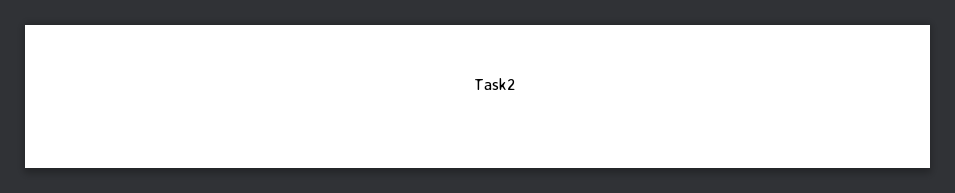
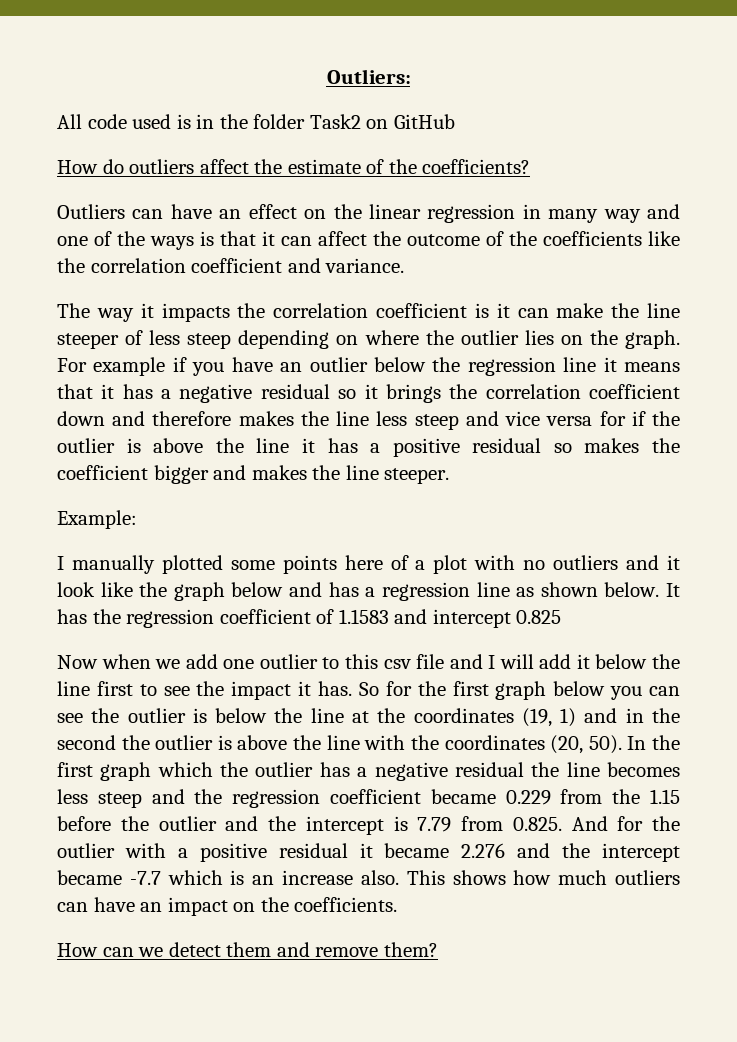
[474,78,516,90] Task2 -> [326,69,411,84] [57,114,455,129] [57,159,531,174] [57,204,680,223] [57,231,680,250] [57,258,405,273] [57,303,680,322] [57,330,680,349] [57,357,680,376] [57,384,681,403] [57,411,681,430] [57,438,680,457] [57,465,450,484] [57,510,137,529] [57,555,680,574] [57,582,681,601] [57,609,562,628] [57,654,680,669] [57,681,681,700] [57,708,681,727] [57,735,681,754] [57,762,681,781] [57,789,680,808] [57,816,680,835] [57,843,680,862] [57,870,680,885] [57,897,398,916] [57,942,438,957] Outliers: // All code used is in the folder Task2 on GitHub // How do outliers affect the estimate of the coefficients? // Outliers can have an effect on the linear regression in many way and one of the ways is that it can affect the outcome of the coefficients like the correlation coefficient and variance. // The way it impacts the correlation coefficient is it can make the line steeper of less steep depending on where the outlier lies on the graph. For example if you have an outlier below the regression line it means that it has a negative residual so it brings the correlation coefficient down and therefore makes the line less steep and vice versa for if the outlier is above the line it has a positive residual so makes the coefficient bigger and makes the line steeper. // Example: // I manually plotted some points here of a plot with no outliers and it look like the graph below and has a regression line as shown below. It has the regression coefficient of 1.1583 and intercept 0.825 // Now when we add one outlier to this csv file and I will add it below the line first to see the impact it has. So for the first graph below you can see the outlier is below the line at the coordinates (19, 1) and in the second the outlier is above the line with the coordinates (20, 50). In the first graph which the outlier has a negative residual the line becomes less steep and the regression coefficient became 0.229 from the 1.15 before the outlier and the intercept is 7.79 from 0.825. And for the outlier with a positive residual it became 2.276 and the intercept became -7.7 which is an increase also. This shows how much outliers can have an impact on the coefficients. // How can we detect them and remove them?

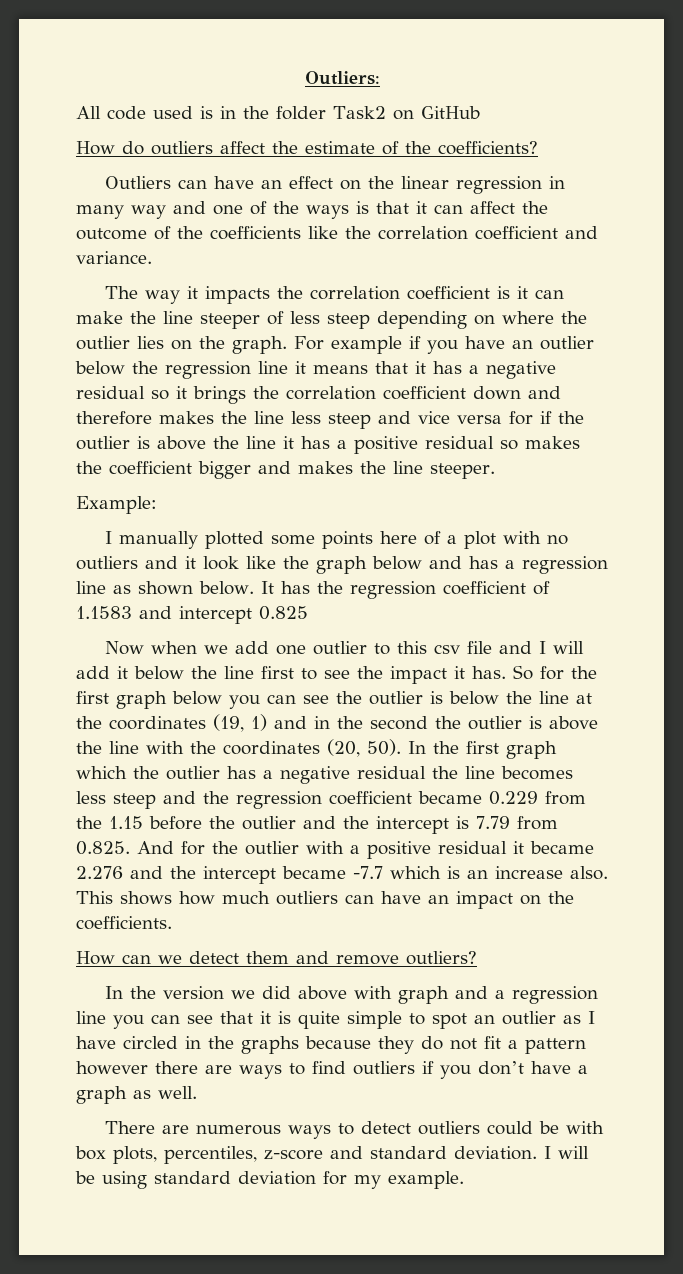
[383,942,438,957] them? -> [406,951,477,965] [105,986,599,1004] [76,1011,595,1029] [76,1036,586,1054] [76,1061,588,1079] [76,1086,197,1104] [105,1121,605,1139] [75,1146,589,1164] [75,1171,464,1189] outliers? // In the version we did above with graph and a regression line you can see that it is quite simple to spot an outlier as I have circled in the graphs because they do not fit a pattern however there are ways to find outliers if you don’t have a graph as well. // There are numerous ways to detect outliers could be with box plots, percentiles, z-score and standard deviation. I will be using standard deviation for my example.

